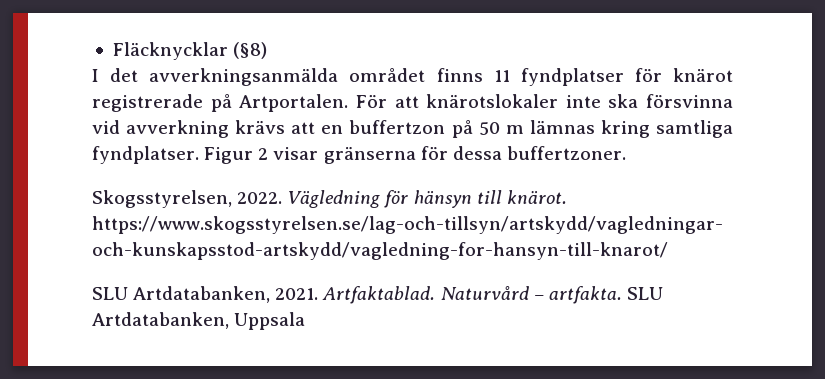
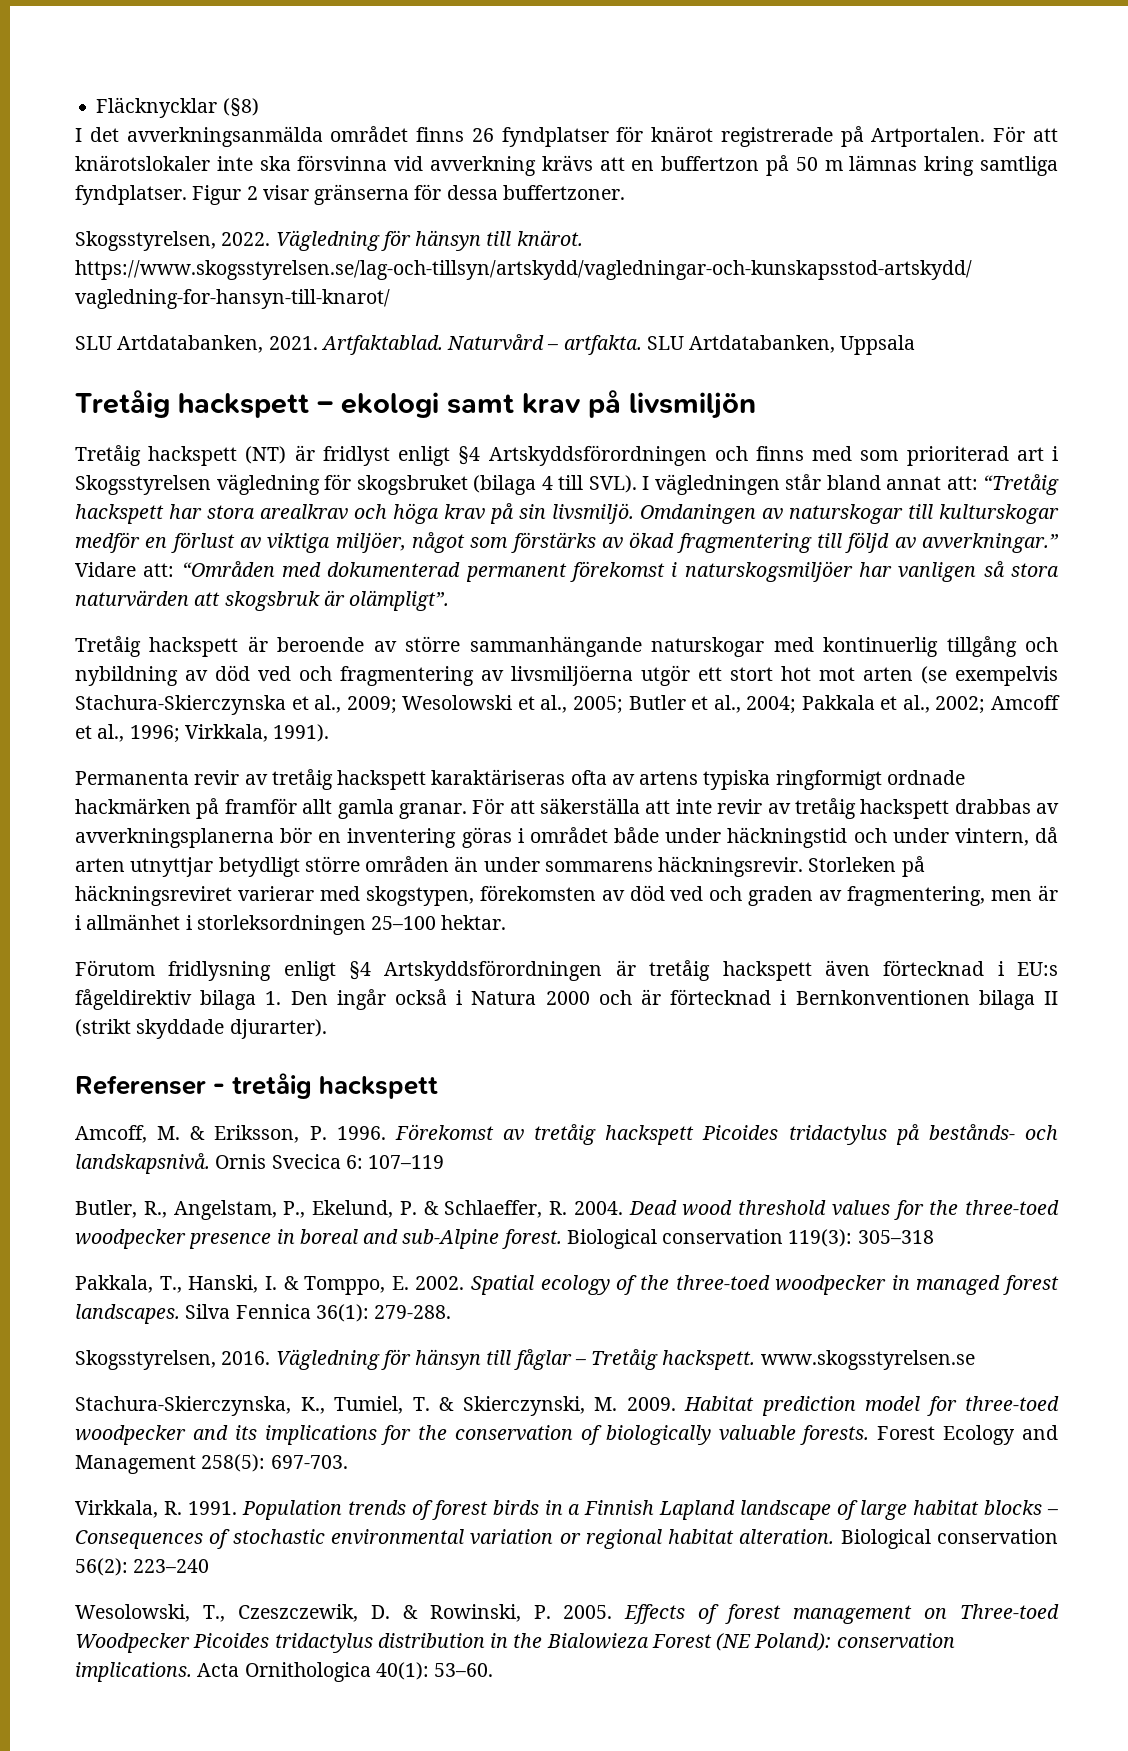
[493,70,510,82] 11 -> [471,128,494,142] 26
(306, 321) none -> [75,390,756,419] [75,445,1058,466] [75,474,1059,495] [75,503,1059,524] [75,532,1060,553] [75,561,1060,582] [75,590,450,611] [75,636,1059,657] [75,665,1058,686] [75,695,1060,715] [75,724,330,743] [75,769,965,790] [75,798,1059,819] [75,827,1059,848] [75,856,925,877] [75,885,1058,906] [75,914,507,935] [75,960,1058,981] [75,989,1059,1010] [75,1019,327,1039] [75,1073,439,1099] [75,1124,1058,1145] [75,1153,445,1174] [75,1200,1059,1220] [75,1229,934,1249] [75,1275,1059,1295] [75,1304,452,1324] [75,1349,975,1370] [75,1396,1059,1416] [75,1425,1058,1445] [75,1454,348,1474] [75,1500,1059,1520] [75,1529,1058,1549] [75,1558,210,1576] [75,1604,1059,1624] [75,1633,955,1653] [75,1662,494,1682] // Tretåig hackspett – ekologi samt krav på livsmiljön // Tretåig hackspett (NT) är fridlyst enligt §4 Artskyddsförordningen och finns med som prioriterad art i Skogsstyrelsen vägledning för skogsbruket (bilaga 4 till SVL). I vägledningen står bland annat att: “Tretåig hackspett har stora arealkrav och höga krav på sin livsmiljö. Omdaningen av naturskogar till kulturskogar medför en förlust av viktiga miljöer, något som förstärks av ökad fragmentering till följd av avverkningar.” Vidare att: “Områden med dokumenterad permanent förekomst i naturskogsmiljöer har vanligen så stora naturvärden att skogsbruk är olämpligt”. // Tretåig hackspett är beroende av större sammanhängande naturskogar med kontinuerlig tillgång och nybildning av död ved och fragmentering av livsmiljöerna utgör ett stort hot mot arten (se exempelvis Stachura-Skierczynska et al., 2009; Wesolowski et al., 2005; Butler et al., 2004; Pakkala et al., 2002; Amcoff et al., 1996; Virkkala, 1991). // Permanenta revir av tretåig hackspett karaktäriseras ofta av artens typiska ringformigt ordnade hackmärken på framför allt gamla granar. För att säkerställa att inte revir av tretåig hackspett drabbas av avverkningsplanerna bör en inventering göras i området både under häckningstid och under vintern, då arten utnyttjar betydligt större områden än under sommarens häckningsrevir. Storleken på häckningsreviret varierar med skogstypen, förekomsten av död ved och graden av fragmentering, men är i allmänhet i storleksordningen 25–100 hektar. // Förutom fridlysning enligt §4 Artskyddsförordningen är tretåig hackspett även förtecknad i EU:s fågeldirektiv bilaga 1. Den ingår också i Natura 2000 och är förtecknad i Bernkonventionen bilaga II (strikt skyddade djurarter). // Referenser - tretåig hackspett // Amcoff, M. & Eriksson, P. 1996. Förekomst av tretåig hackspett Picoides tridactylus på bestånds- och landskapsnivå. Ornis Svecica 6: 107–119 // Butler, R., Angelstam, P., Ekelund, P. & Schlaeffer, R. 2004. Dead wood threshold values for the three-toed woodpecker presence in boreal and sub-Alpine forest. Biological conservation 119(3): 305–318 // Pakkala, T., Hanski, I. & Tomppo, E. 2002. Spatial ecology of the three-toed woodpecker in managed forest landscapes. Silva Fennica 36(1): 279-288. // Skogsstyrelsen, 2016. Vägledning för hänsyn till fåglar – Tretåig hackspett. www.skogsstyrelsen.se // Stachura-Skierczynska, K., Tumiel, T. & Skierczynski, M. 2009. Habitat prediction model for three-toed woodpecker and its implications for the conservation of biologically valuable forests. Forest Ecology and Management 258(5): 697-703. // Virkkala, R. 1991. Population trends of forest birds in a Finnish Lapland landscape of large habitat blocks – Consequences of stochastic environmental variation or regional habitat alteration. Biological conservation 56(2): 223–240 // Wesolowski, T., Czeszczewik, D. & Rowinski, P. 2005. Effects of forest management on Three-toed Woodpecker Picoides tridactylus distribution in the Bialowieza Forest (NE Poland): conservation implications. Acta Ornithologica 40(1): 53–60.

